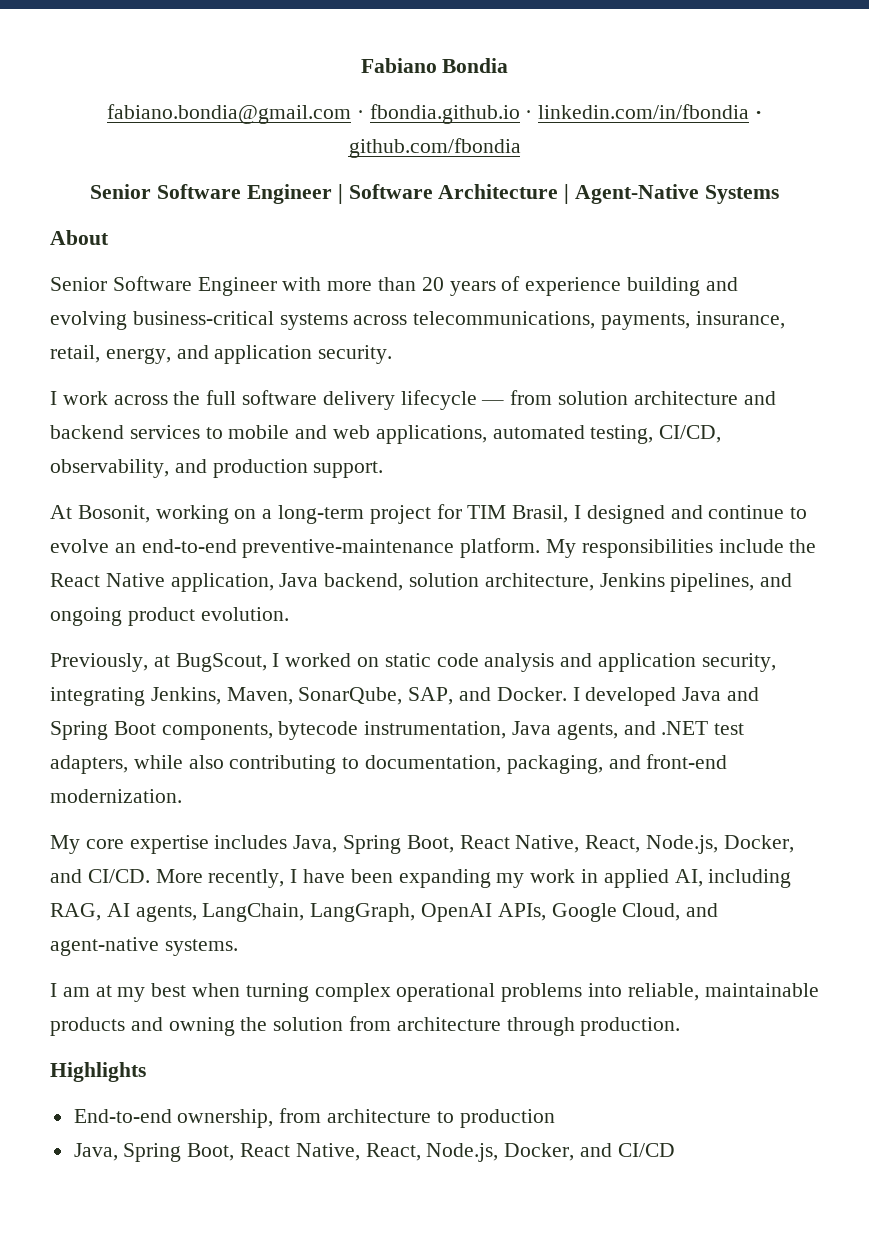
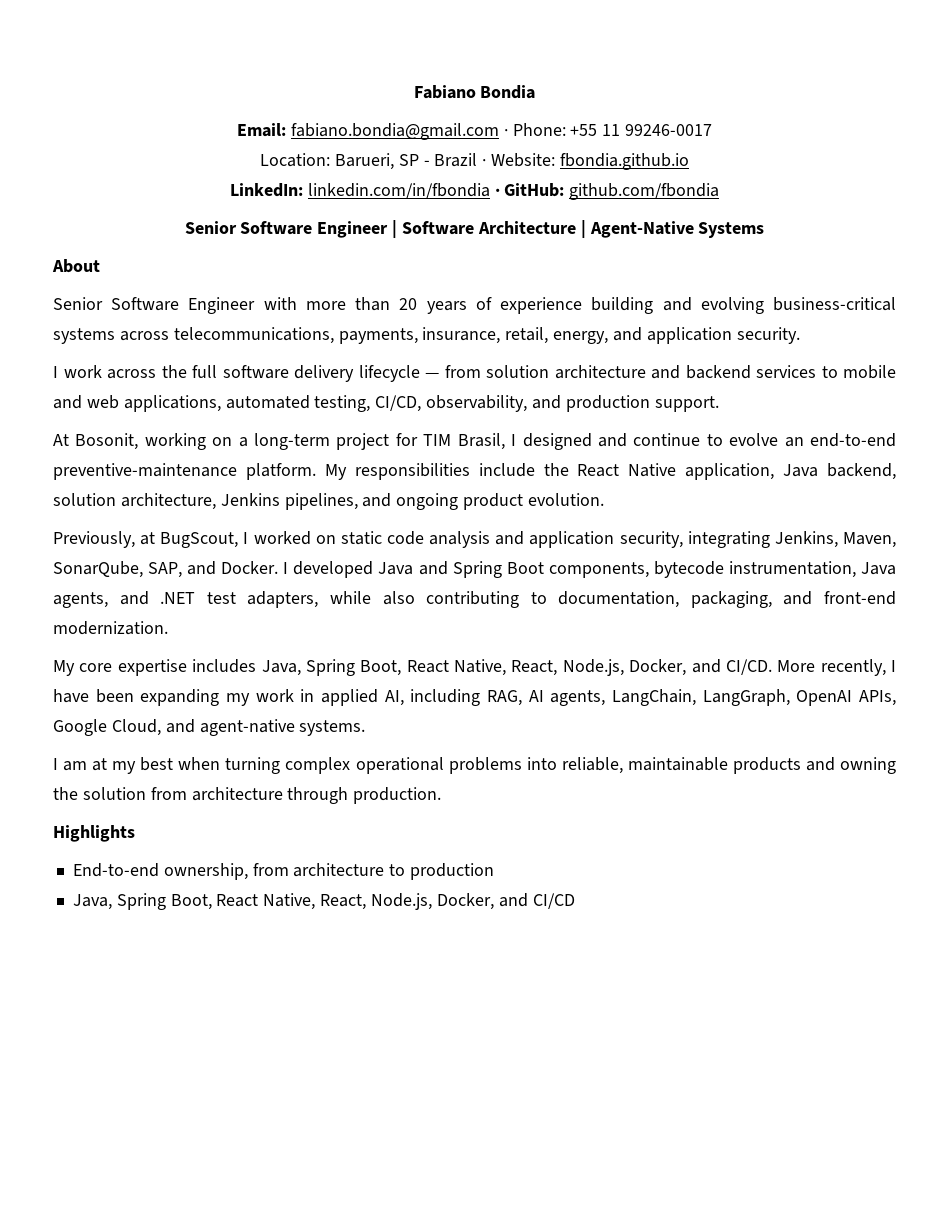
(509, 65) none -> [236,123,286,137] Email:
(364, 114) none -> [512,123,713,136] [259,153,556,170] Phone: +55 11 99246-0017 // Location: Barueri, SP - Brazil · Website:
[525,110,533,119] · -> [229,183,303,197] // LinkedIn:
(763, 115) none -> [504,183,565,197] GitHub:

